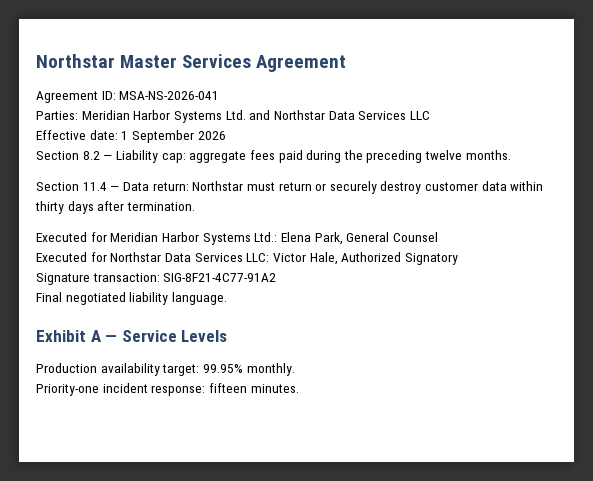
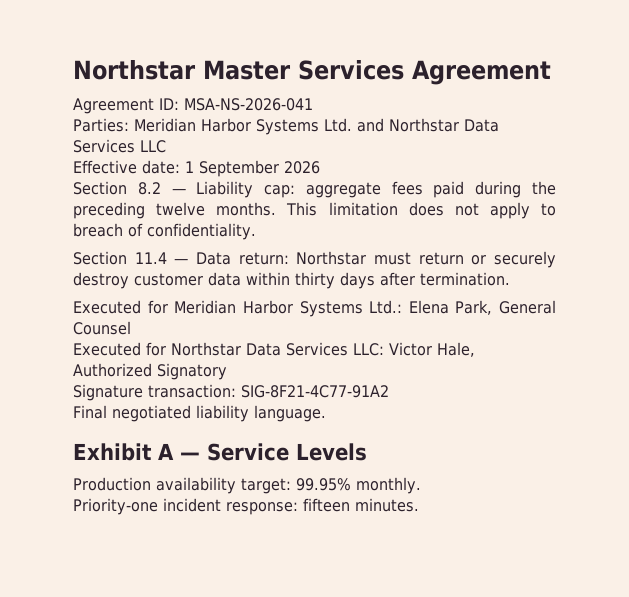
(511, 155) none -> [286,202,556,219] [73,223,256,240] This limitation does not apply to breach of confidentiality.

